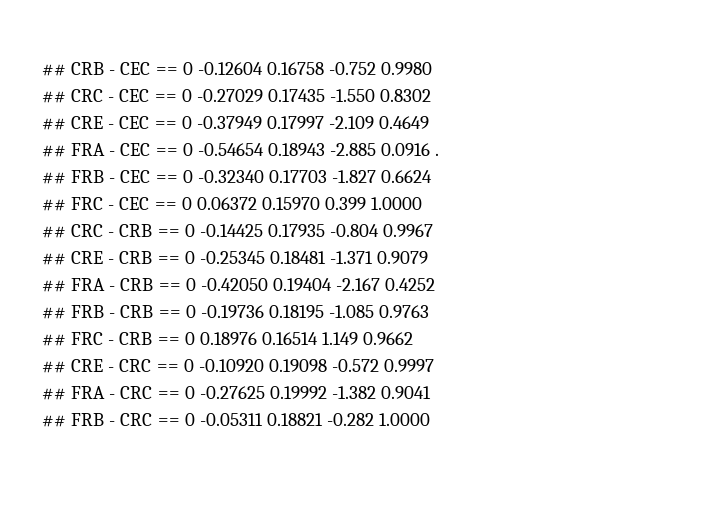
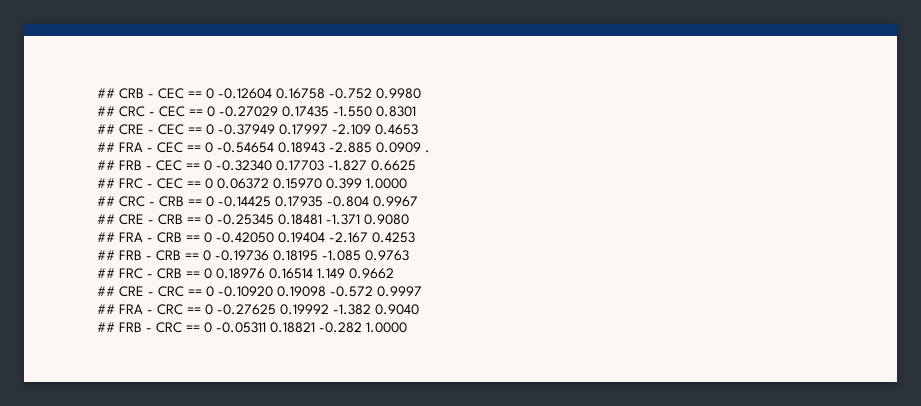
[380,89,432,102] 0.8302 -> [376,106,416,117] 0.8301
[379,116,430,129] 0.4649 -> [375,124,418,135] 0.4653
[381,143,431,156] 0.0916 -> [376,142,421,153] 0.0909
[381,170,433,183] 0.6624 -> [371,160,416,171] 0.6625
[377,251,429,264] 0.9079 -> [364,214,409,225] 0.9080
[385,278,436,291] 0.4252 -> [372,232,415,243] 0.4253
[381,386,432,399] 0.9041 -> [375,304,419,315] 0.9040

